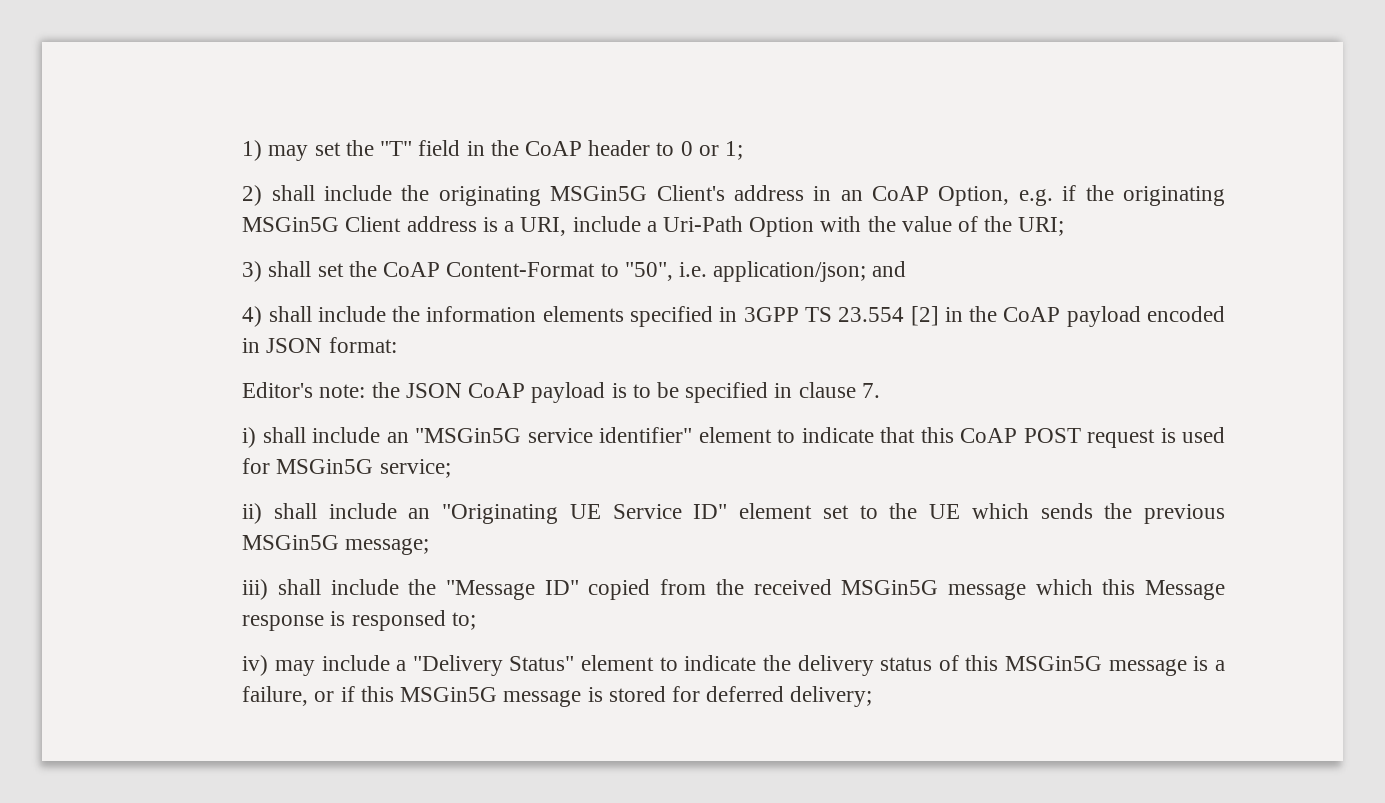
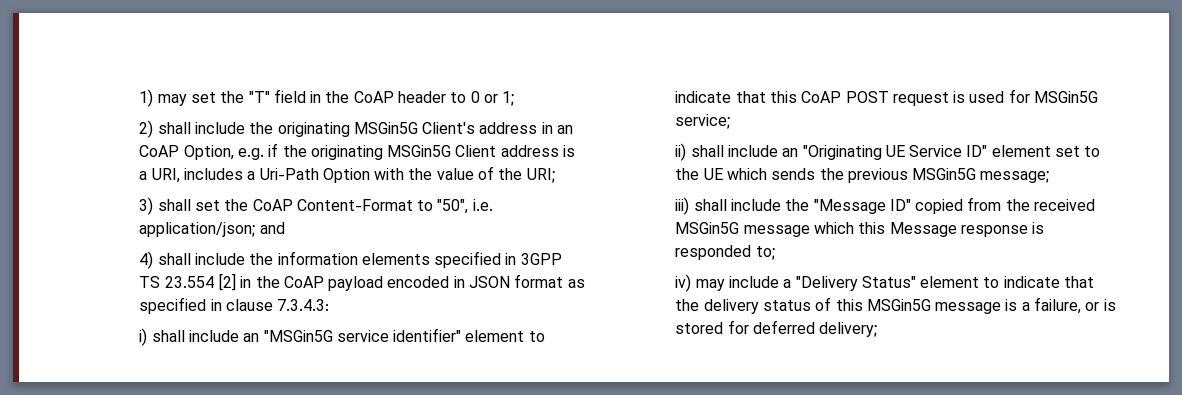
[572,216,641,232] include -> [183,168,243,180] includes
[328,337,397,353] [242,382,679,403] format: // Editor's note: the JSON CoAP payload is to be -> [514,274,585,288] format as
[861,383,880,398] 7. -> [277,299,330,311] 7.3.4.3:
[351,610,446,631] responsed -> [675,245,752,260] responded
(757, 663) none -> [1064,276,1095,288] that
[340,686,582,707] if this MSGin5G message -> (1100, 306) none

